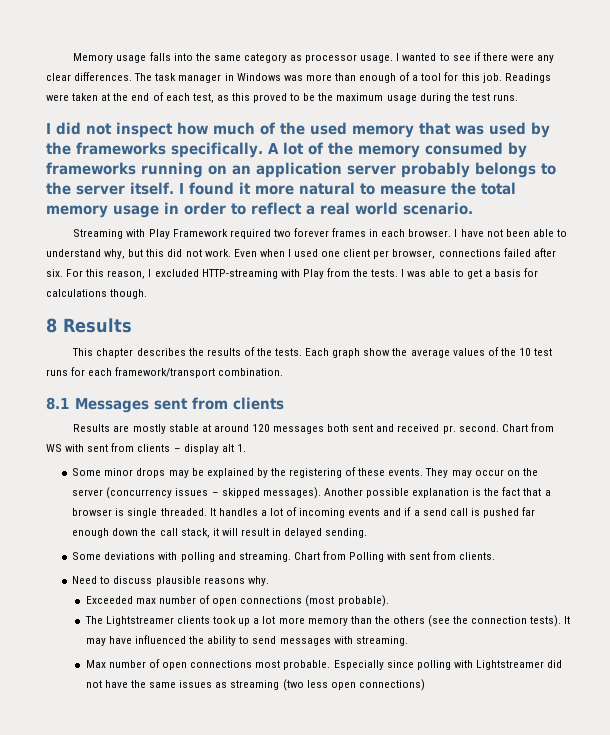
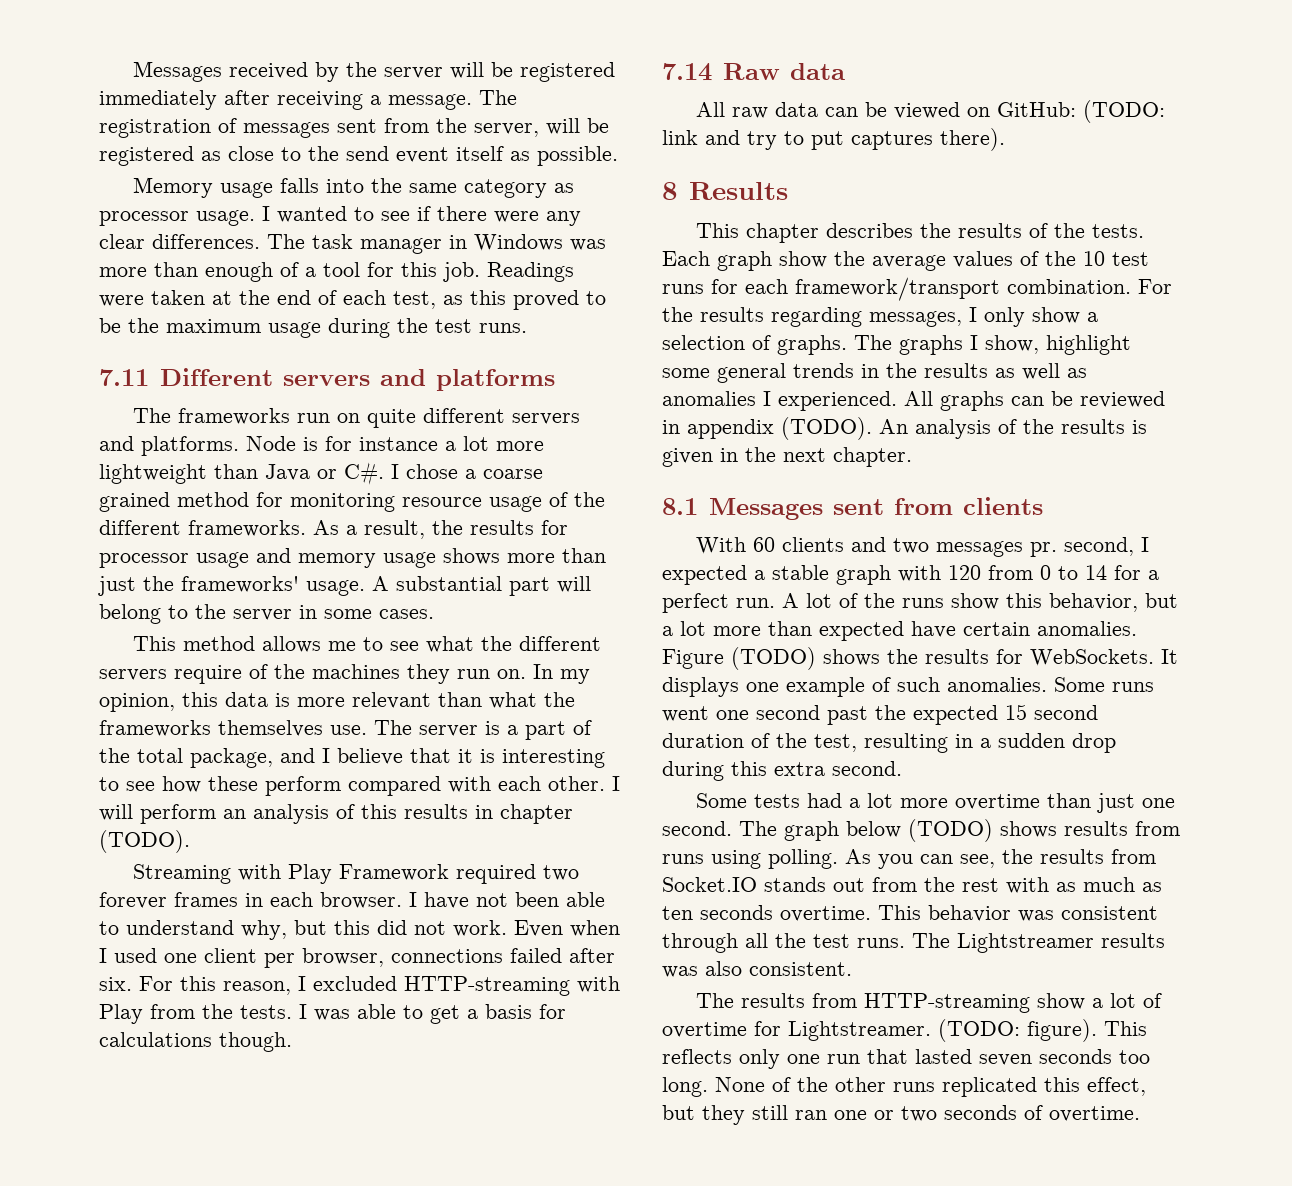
(73, 58) none -> [132,61,615,82] [99,90,517,110] [99,118,609,138] [99,146,618,166] Messages received by the server will be registered immediately after receiving a message. The registration of messages sent from the server, will be registered as close to the send event itself as possible. //
[46,122,550,138] [46,142,527,158] [46,162,556,178] [46,182,516,195] [46,202,473,218] I did not inspect how much of the used memory that was used by the frameworks specifically. A lot of the memory consumed by frameworks running on an application server probably belongs to the server itself. I found it more natural to measure the total memory usage in order to reflect a real world scenario. -> [99,368,555,391] [132,408,580,428] [99,436,544,456] [99,462,543,485] [99,492,605,512] [99,520,568,539] [99,548,606,568] [98,576,591,596] [99,604,434,624] [132,636,601,653] [99,664,590,684] [99,692,575,712] [99,720,592,740] [99,748,605,768] [99,776,620,796] [99,804,573,824] [99,830,190,853] 7.11 Different servers and platforms // The frameworks run on quite different servers and platforms. Node is for instance a lot more lightweight than Java or C#. I chose a coarse grained method for monitoring resource usage of the different frameworks. As a result, the results for processor usage and memory usage shows more than just the frameworks' usage. A substantial part will belong to the server in some cases. // This method allows me to see what the different servers require of the machines they run on. In my opinion, this data is more relevant than what the frameworks themselves use. The server is a part of the total package, and I believe that it is interesting to see how these perform compared with each other. I will perform an analysis of this results in chapter (TODO).
(148, 294) none -> [662,63,845,81] [695,100,1165,123] [662,128,1005,151] // 7.14 Raw data // All raw data can be viewed on GitHub: (TODO: link and try to put captures there).
(284, 372) none -> [1138,279,1172,294] [662,307,1098,327] [662,335,1131,355] [662,363,1087,383] [662,391,1165,411] [662,417,1147,440] [662,447,912,467] For the results regarding messages, I only show a selection of graphs. The graphs I show, highlight some general trends in the results as well as anomalies I experienced. All graphs can be reviewed in appendix (TODO). An analysis of the results is given in the next chapter.
[73,423,554,434] [46,443,246,454] [72,467,538,478] [72,487,551,499] [72,507,536,518] [72,528,368,538] [72,551,496,562] [72,576,269,586] [85,595,389,607] [84,615,571,627] [85,635,408,646] [85,659,563,670] [85,679,425,691] Results are mostly stable at around 120 messages both sent and received pr. second. Chart from WS with sent from clients – display alt 1. // Some minor drops may be explained by the registering of these events. They may occur on the server (concurrency issues – skipped messages). Another possible explanation is the fact that a browser is single threaded. It handles a lot of incoming events and if a send call is pushed far enough down the call stack, it will result in delayed sending. // Some deviations with polling and streaming. Chart from Polling with sent from clients. // Need to discuss plausible reasons why. // Exceeded max number of open connections (most probable). // The Lightstreamer clients took up a lot more memory than the others (see the connection tests). It may have influenced the ability to send messages with streaming. // Max number of open connections most probable. Especially since polling with Lightstreamer did not have the same issues as streaming (two less open connections) -> [695,537,1149,557] [662,565,1159,585] [662,593,1178,613] [662,621,1137,641] [662,647,1178,670] [662,677,1154,697] [662,704,1098,725] [662,733,1116,753] [662,761,902,781] [695,793,1175,813] [662,819,1180,842] [662,849,1156,869] [662,877,1162,894] [662,905,1158,922] [662,933,1165,953] [662,961,852,978] [695,993,1162,1013] [662,1019,1147,1042] [662,1049,1150,1069] [662,1077,1146,1097] [662,1105,1140,1125] With 60 clients and two messages pr. second, I expected a stable graph with 120 from 0 to 14 for a perfect run. A lot of the runs show this behavior, but a lot more than expected have certain anomalies. Figure (TODO) shows the results for WebSockets. It displays one example of such anomalies. Some runs went one second past the expected 15 second duration of the test, resulting in a sudden drop during this extra second. // Some tests had a lot more overtime than just one second. The graph below (TODO) shows results from runs using polling. As you can see, the results from Socket.IO stands out from the rest with as much as ten seconds overtime. This behavior was consistent through all the test runs. The Lightstreamer results was also consistent. // The results from HTTP-streaming show a lot of overtime for Lightstreamer. (TODO: figure). This reflects only one run that lasted seven seconds too long. None of the other runs replicated this effect, but they still ran one or two seconds of overtime.

